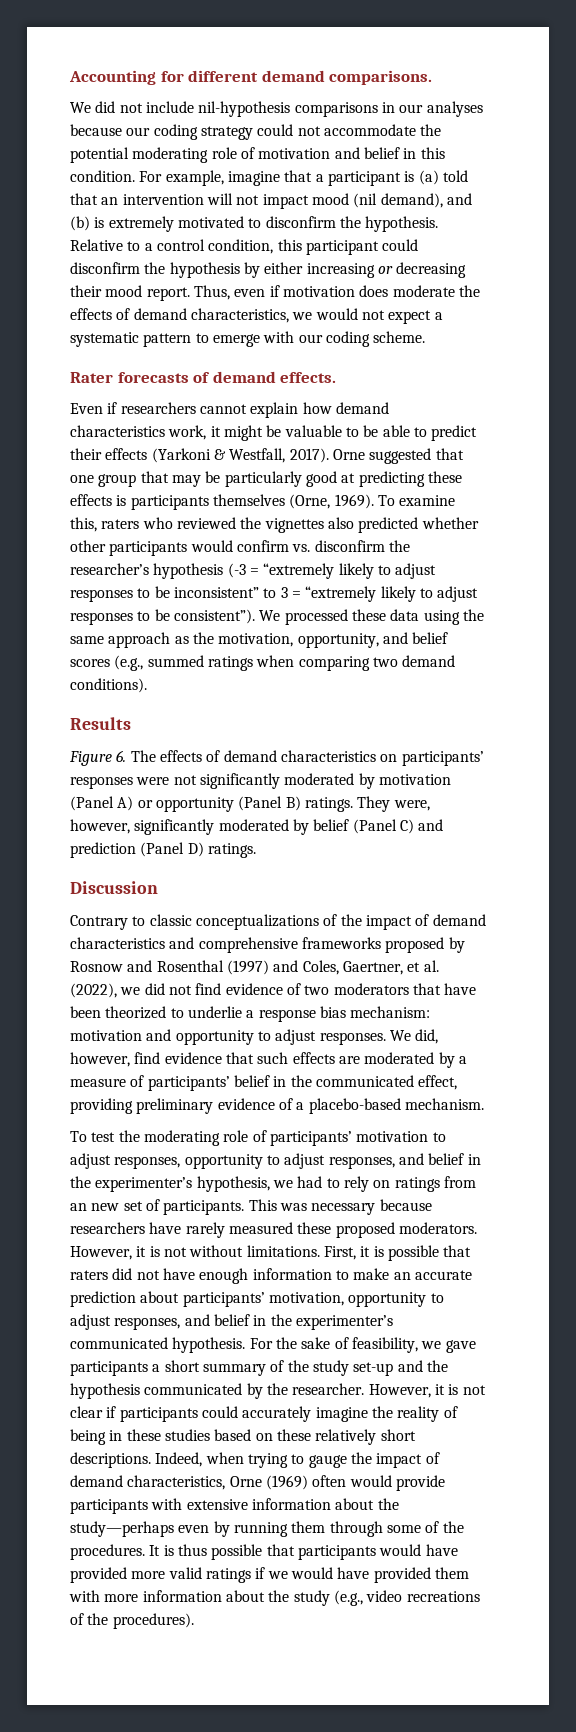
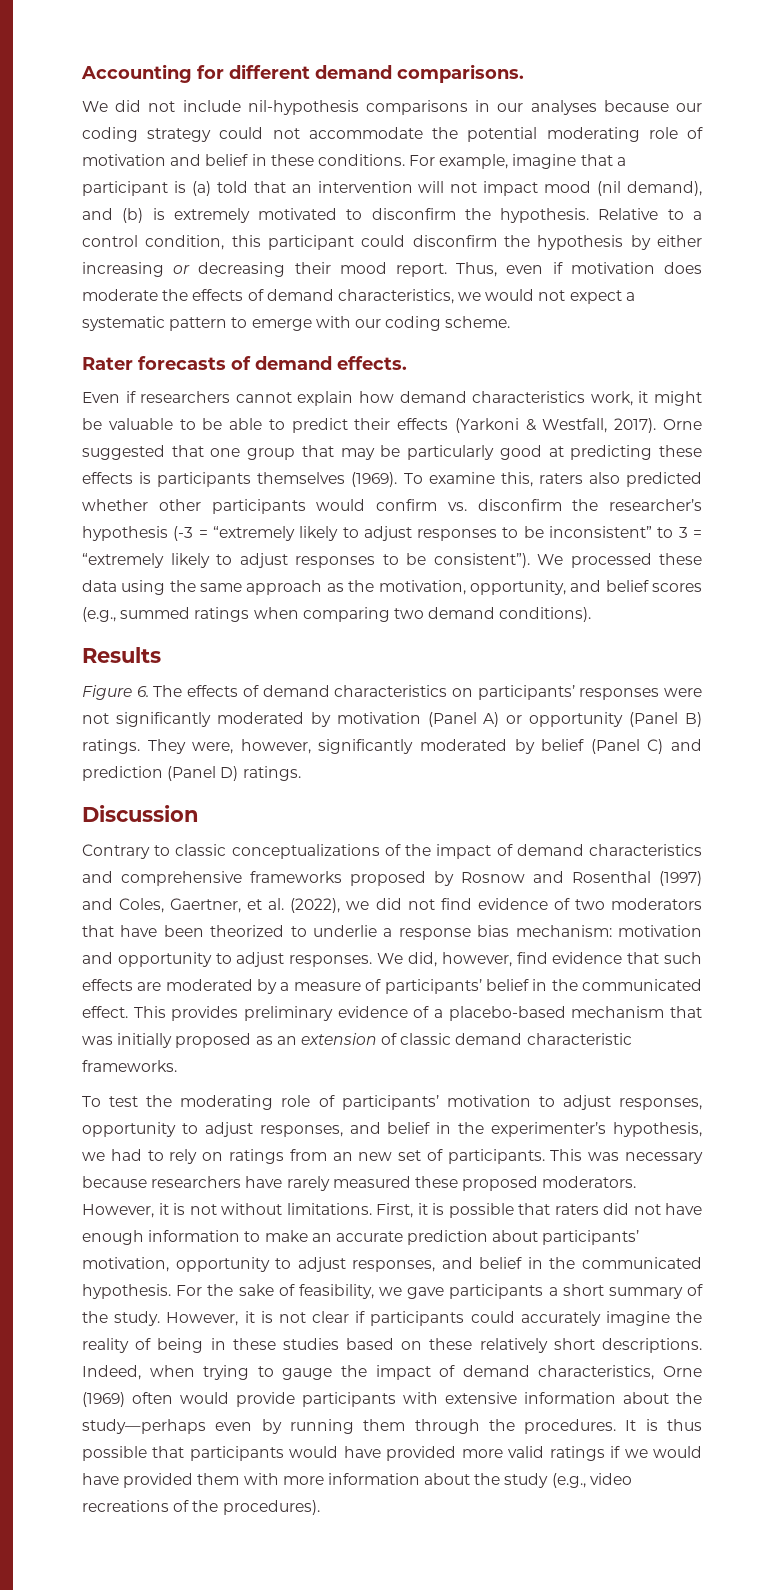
[420,147,445,159] [70,170,135,182] this condition. -> [270,154,405,166] these conditions.
[289,494,374,509] (Orne, 1969). -> [351,472,398,487] (1969).
[142,517,324,533] who reviewed the vignettes -> (583, 478) none
[418,1075,458,1090] [70,1098,133,1114] effect, providing -> [82,1006,239,1021] effect. This provides
[404,1098,484,1110] mechanism. -> [571,1006,703,1018] [82,1033,632,1048] [82,1060,177,1072] mechanism that was initially proposed as an extension of classic demand characteristic frameworks.
[295,1315,393,1330] experimenter’s -> (576, 1263) none
[312,1360,448,1376] [70,1383,365,1399] study set-up and the hypothesis communicated by the researcher. -> [114,1311,161,1326] study.
[386,1521,440,1533] some of -> (480, 1426) none

